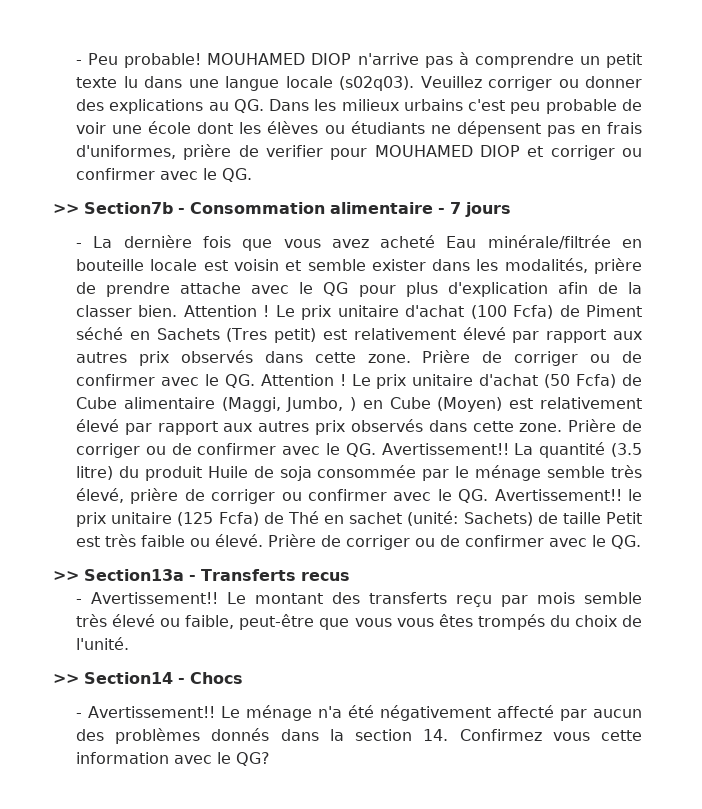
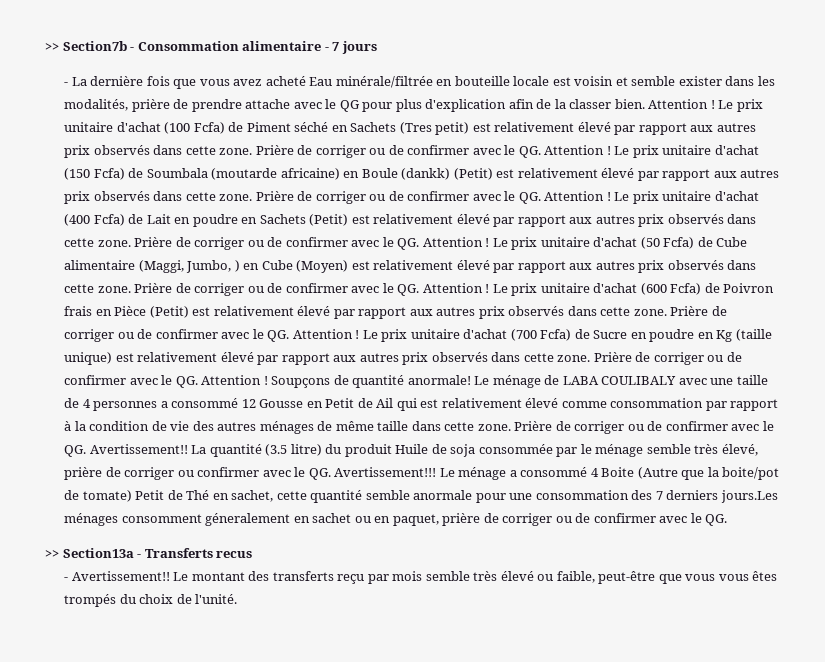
[76,52,643,68] [76,76,642,91] [76,99,642,114] [76,121,642,137] [76,144,642,160] [76,168,253,182] - Peu probable! MOUHAMED DIOP n'arrive pas à comprendre un petit texte lu dans une langue locale (s02q03). Veuillez corriger ou donner des explications au QG. Dans les milieux urbains c'est peu probable de voir une école dont les élèves ou étudiants ne dépensent pas en frais d'uniformes, prière de verifier pour MOUHAMED DIOP et corriger ou confirmer avec le QG. // -> (45, 47) none
(539, 380) none -> [64,168,780,181] [64,191,759,204] [64,214,757,227] [64,237,638,250] (150 Fcfa) de Soumbala (moutarde africaine) en Boule (dankk) (Petit) est relativement élevé par rapport aux autres prix observés dans cette zone. Prière de corriger ou de confirmer avec le QG. Attention ! Le prix unitaire d'achat (400 Fcfa) de Lait en poudre en Sachets (Petit) est relativement élevé par rapport aux autres prix observés dans cette zone. Prière de corriger ou de confirmer avec le QG. Attention ! Le prix unitaire d'achat
(376, 450) none -> [422,283,775,296] [64,306,727,319] [64,329,772,342] [64,352,742,365] [64,375,768,388] [64,398,779,411] [64,421,774,434] [64,445,87,457] Attention ! Le prix unitaire d'achat (600 Fcfa) de Poivron frais en Pièce (Petit) est relativement élevé par rapport aux autres prix observés dans cette zone. Prière de corriger ou de confirmer avec le QG. Attention ! Le prix unitaire d'achat (700 Fcfa) de Sucre en poudre en Kg (taille unique) est relativement élevé par rapport aux autres prix observés dans cette zone. Prière de corriger ou de confirmer avec le QG. Attention ! Soupçons de quantité anormale! Le ménage de LABA COULIBALY avec une taille de 4 personnes a consommé 12 Gousse en Petit de Ail qui est relativement élevé comme consommation par rapport à la condition de vie des autres ménages de même taille dans cette zone. Prière de corriger ou de confirmer avec le QG.
[494,489,642,501] [76,511,643,527] [76,534,317,547] Avertissement!! le prix unitaire (125 Fcfa) de Thé en sachet (unité: Sachets) de taille Petit est très faible ou élevé. Prière -> [334,467,780,480] [64,490,778,503] [64,513,481,526] Avertissement!!! Le ménage a consommé 4 Boite (Autre que la boite/pot de tomate) Petit de Thé en sachet, cette quantité semble anormale pour une consommation des 7 derniers jours.Les ménages consomment géneralement en sachet ou en paquet, prière
[53,672,243,684] [76,705,642,721] [76,728,643,744] [76,752,271,766] // >> Section14 - Chocs // - Avertissement!! Le ménage n'a été négativement affecté par aucun des problèmes donnés dans la section 14. Confirmez vous cette information avec le QG? -> (238, 599) none

